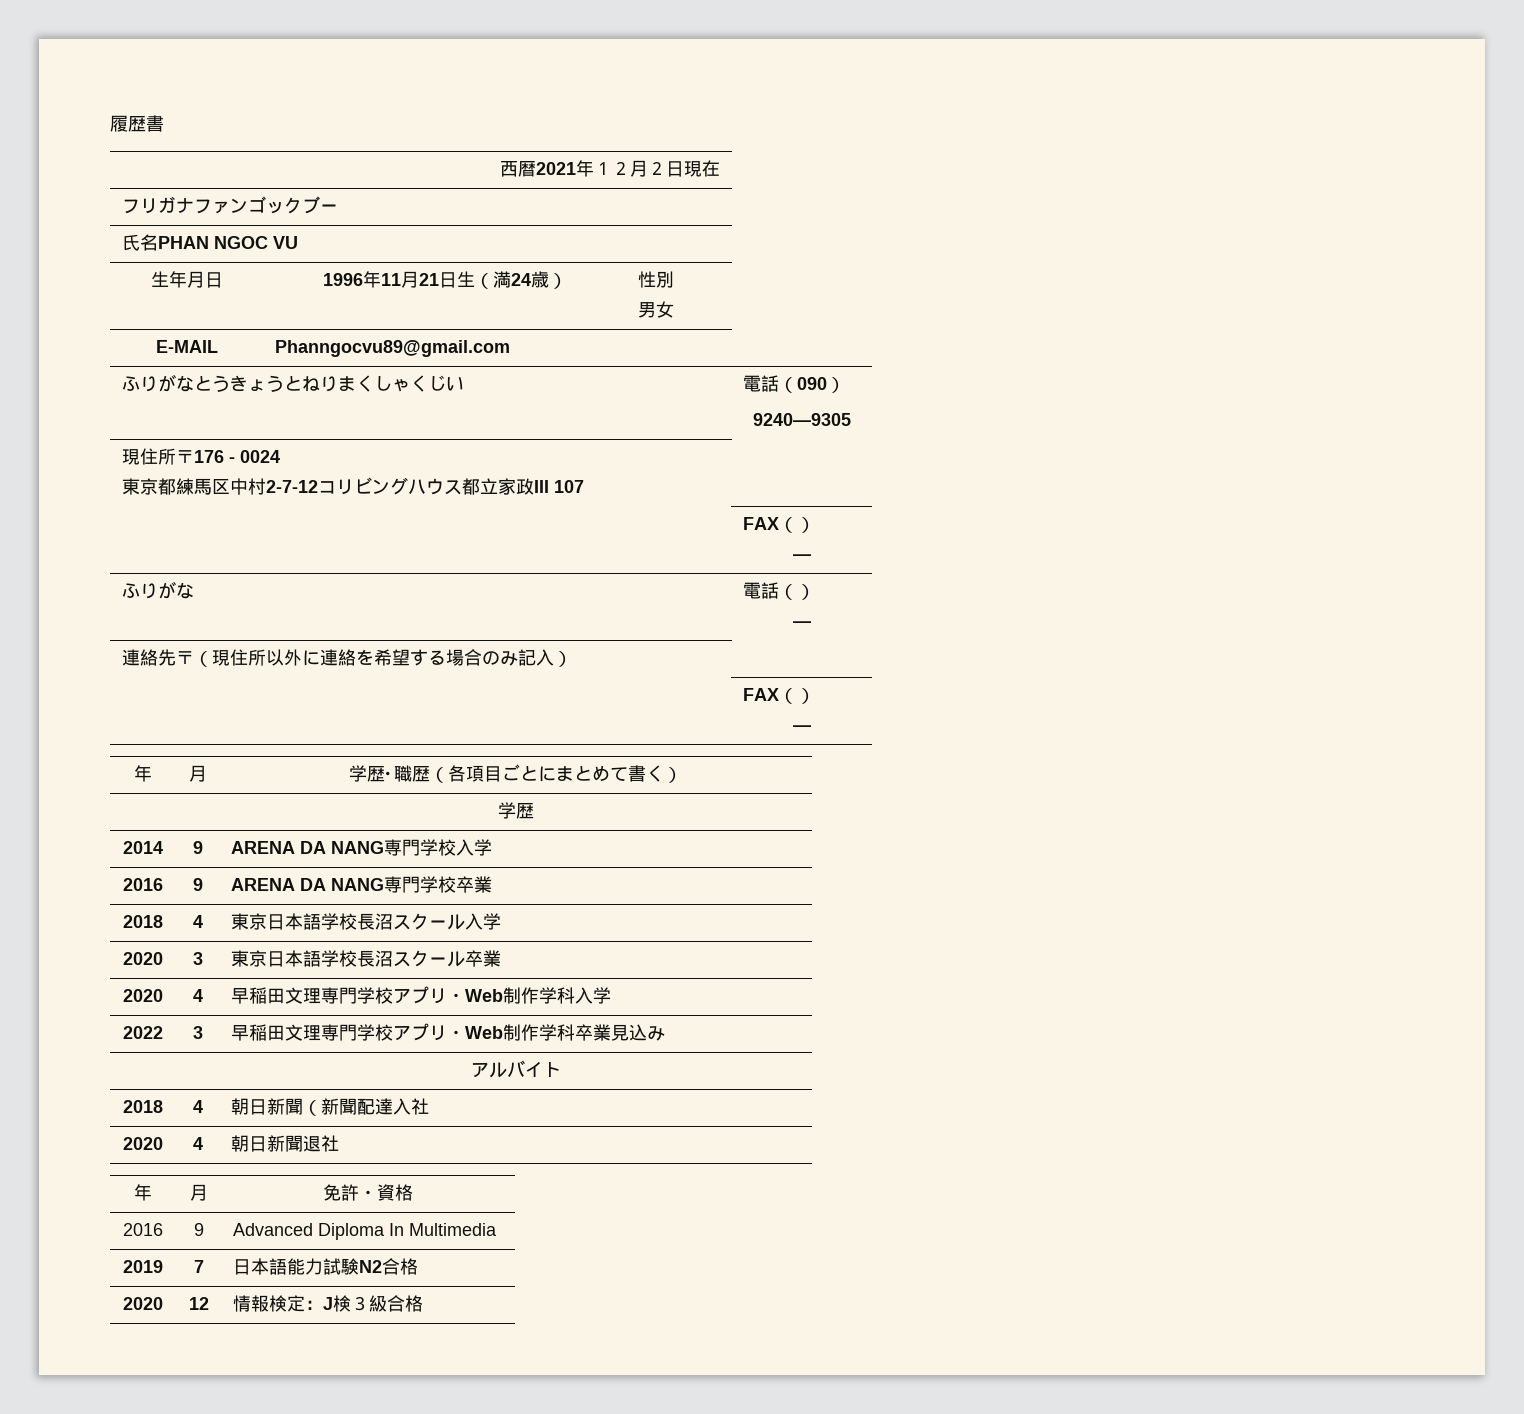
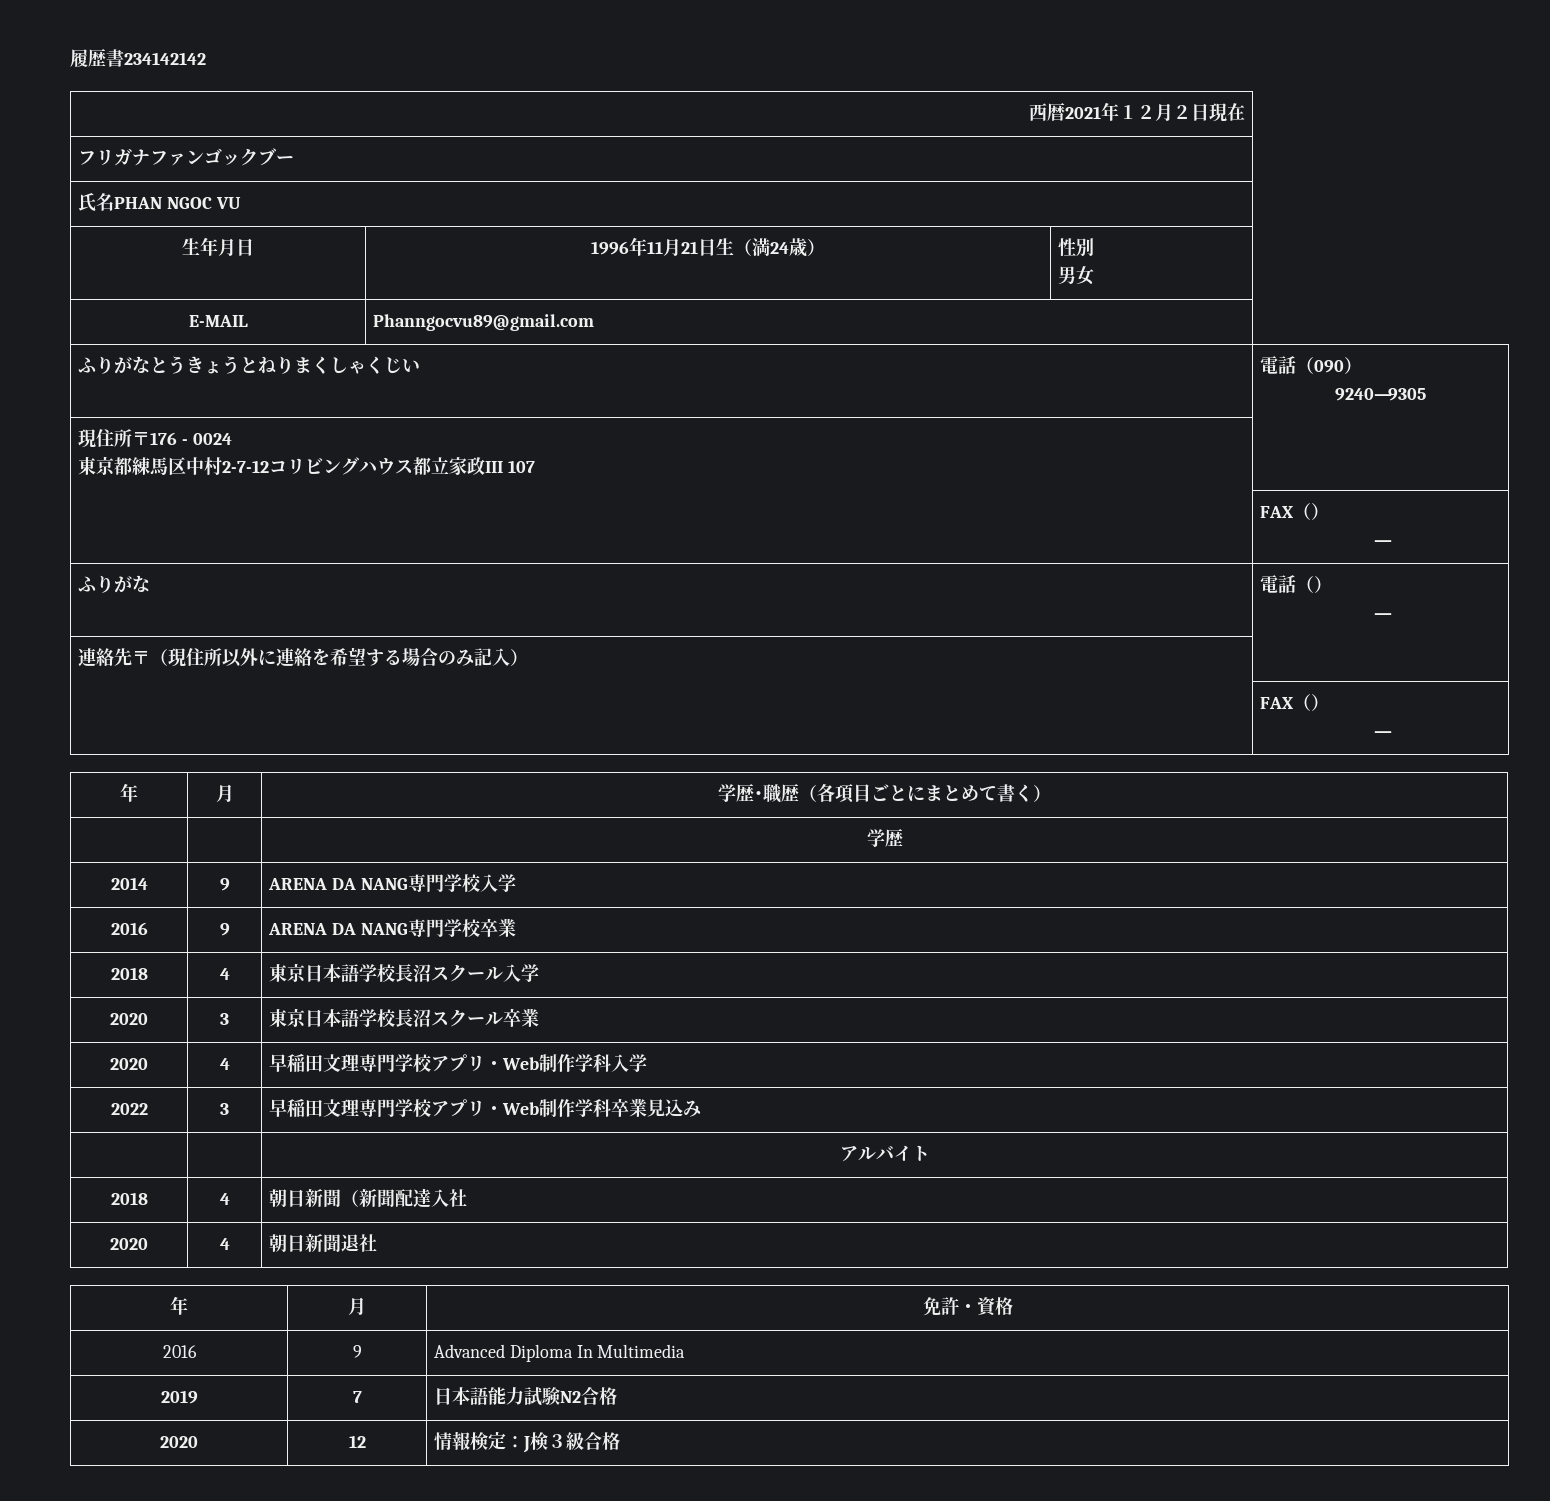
(164, 123) none -> [124,52,206,65] 234142142

